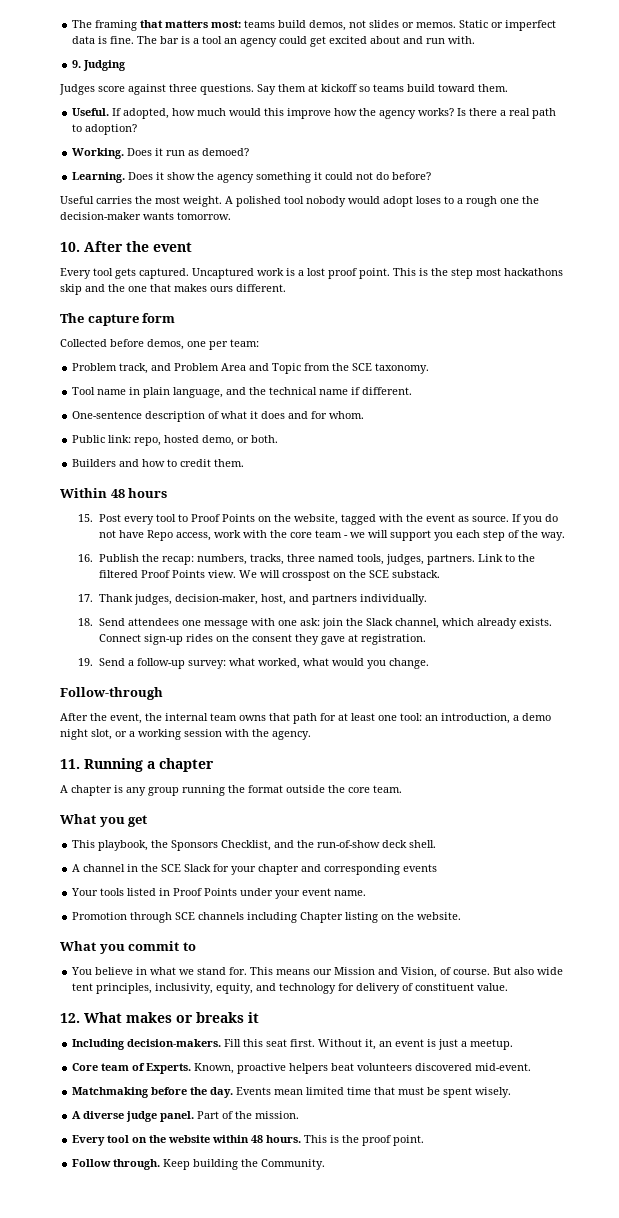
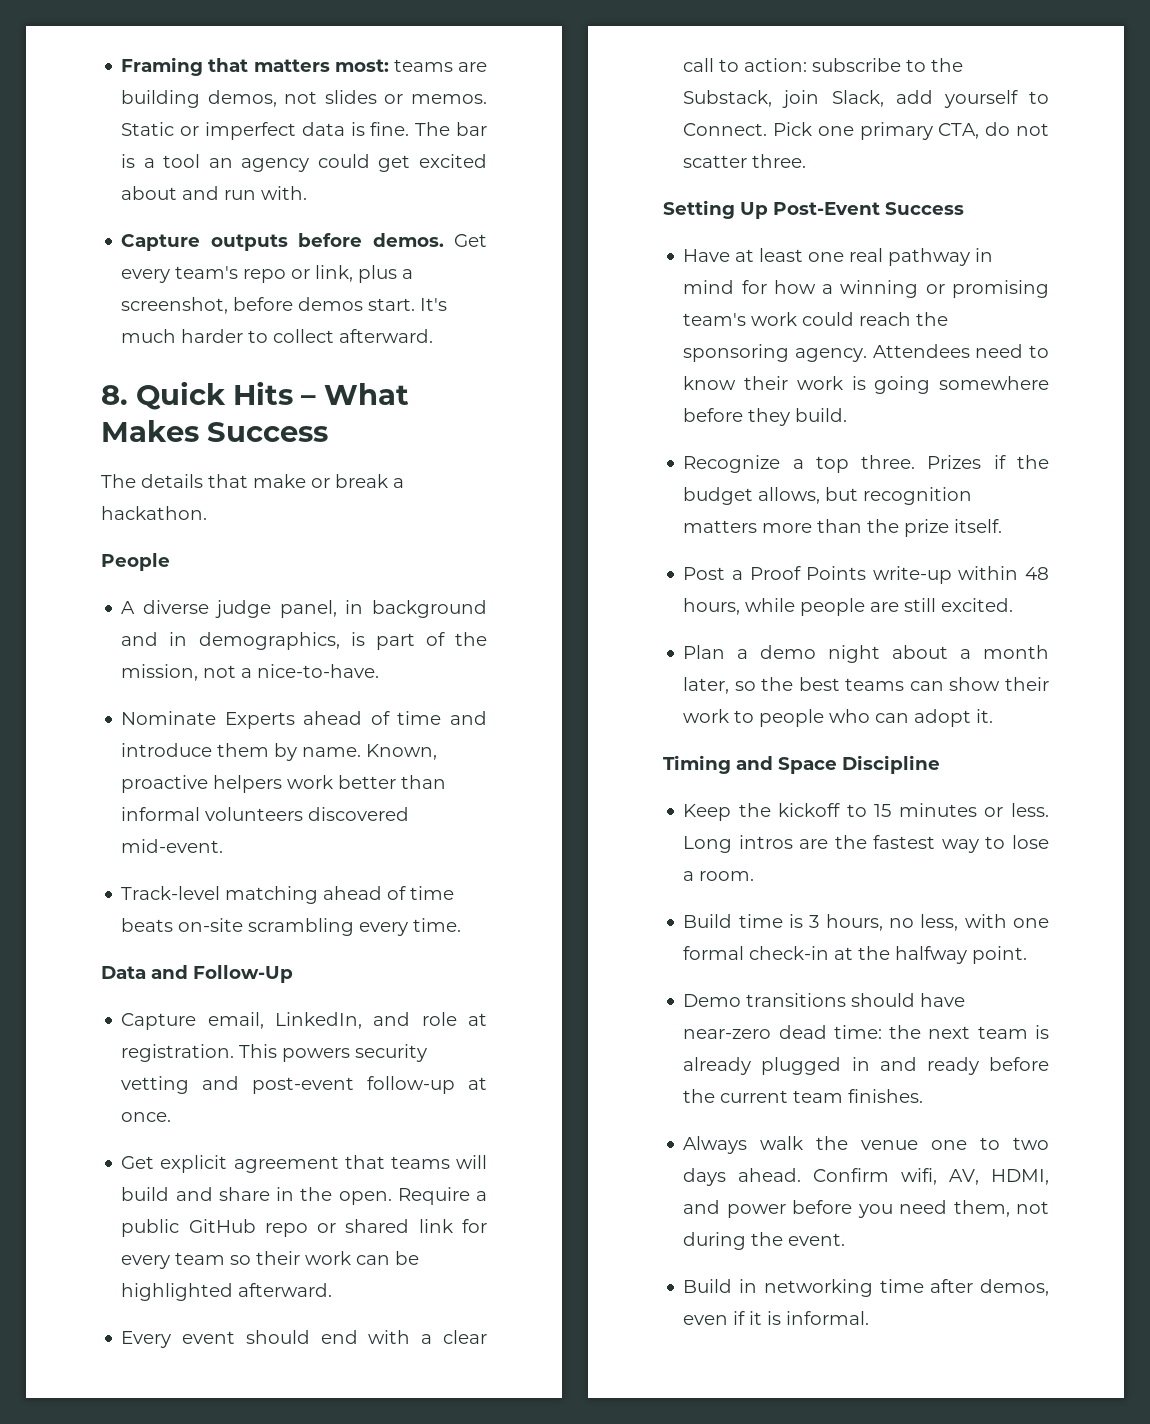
[72,20,138,31] The framing -> [121,57,204,76] Framing
[278,20,307,28] build -> [458,62,487,72] [121,90,201,108] are building
[72,60,127,71] [59,84,508,95] [72,108,557,119] [72,124,138,135] [72,148,250,159] [72,172,432,183] [60,196,539,207] [60,212,231,220] [60,241,192,252] [60,268,563,279] [60,284,286,295] [60,313,176,326] [60,339,259,350] [72,363,430,374] [72,387,413,398] [72,411,365,422] [72,435,279,446] [72,459,245,467] [60,488,168,498] [78,514,558,525] [98,530,565,541] [78,554,535,565] [98,570,440,581] [78,594,427,605] [78,618,552,629] [98,634,426,645] [78,658,429,669] [60,687,163,700] [60,713,551,724] [60,729,311,740] [60,758,214,772] [60,785,402,796] [60,814,148,827] [72,840,437,851] [72,864,438,875] [71,888,367,899] [72,912,462,923] [60,941,196,954] [71,967,564,978] [72,983,509,994] [60,1012,259,1023] [72,1039,514,1050] [72,1063,532,1074] [72,1087,512,1098] [72,1111,300,1122] [72,1135,425,1146] [72,1159,326,1170] 9. Judging // Judges score against three questions. Say them at kickoff so teams build toward them. // Useful. If adopted, how much would this improve how the agency works? Is there a real path to adoption? // Working. Does it run as demoed? // Learning. Does it show the agency something it could not do before? // Useful carries the most weight. A polished tool nobody would adopt loses to a rough one the decision-maker wants tomorrow. // 10. After the event // Every tool gets captured. Uncaptured work is a lost proof point. This is the step most hackathons skip and the one that makes ours different. // The capture form // Collected before demos, one per team: // Problem track, and Problem Area and Topic from the SCE taxonomy. // Tool name in plain language, and the technical name if different. // One-sentence description of what it does and for whom. // Public link: repo, hosted demo, or both. // Builders and how to credit them. // Within 48 hours // 15. Post every tool to Proof Points on the website, tagged with the event as source. If you do not have Repo access, work with the core team - we will support you each step of the way. // 16. Publish the recap: numbers, tracks, three named tools, judges, partners. Link to the filtered Proof Points view. We will crosspost on the SCE substack. // 17. Thank judges, decision-maker, host, and partners individually. // 18. Send attendees one message with one ask: join the Slack channel, which already exists. Connect sign-up rides on the consent they gave at registration. // 19. Send a follow-up survey: what worked, what would you change. // Follow-through // After the event, the internal team owns that path for at least one tool: an introduction, a demo night slot, or a working session with the agency. // 11. Running a chapter // A chapter is any group running the format outside the core team. // What you get // This playbook, the Sponsors Checklist, and the run-of-show deck shell. // A channel in the SCE Slack for your chapter and corresponding events // Your tools listed in Proof Points under your event name. // Promotion through SCE channels including Chapter listing on the website. // What you commit to // You believe in what we stand for. This means our Mission and Vision, of course. But also wide tent principles, inclusivity, equity, and technology for delivery of constituent value. // 12. What makes or breaks it // Including decision-makers. Fill this seat first. Without it, an event is just a meetup. // Core team of Experts. Known, proactive helpers beat volunteers discovered mid-event. // Matchmaking before the day. Events mean limited time that must be spent wisely. // A diverse judge panel. Part of the mission. // Every tool on the website within 48 hours. This is the proof point. // Follow through. Keep building the Community. -> [121,233,487,251] [121,265,414,283] [121,297,448,314] [121,329,434,343] [101,381,409,410] [101,420,328,442] [101,474,404,488] [101,506,207,520] [101,553,170,571] [121,600,487,618] [121,632,487,650] [121,664,380,681] [121,711,487,729] [121,743,438,761] [121,775,447,793] [121,807,410,821] [121,839,224,853] [121,886,455,904] [121,918,462,936] [101,965,293,983] [121,1012,487,1030] [121,1044,428,1062] [121,1076,487,1094] [121,1112,172,1122] [121,1155,487,1173] [121,1187,487,1205] [121,1219,487,1237] [121,1251,420,1269] [121,1283,333,1301] [121,1330,487,1348] [683,58,964,72] [683,90,1049,108] [683,122,1049,140] [683,154,807,168] [663,200,964,219] [683,248,994,266] [683,280,1049,298] [683,312,949,326] [683,344,1049,362] [683,376,1049,394] [683,408,848,426] [683,455,1049,473] [683,487,973,505] [683,519,1003,537] [683,566,1049,584] [683,598,1014,616] [683,645,1049,663] [683,677,1049,694] [683,709,994,727] [663,755,940,774] [683,803,1049,821] [683,835,1049,853] [683,871,755,881] [683,914,1049,931] [683,946,1028,964] [683,993,966,1007] [683,1025,1049,1039] [683,1057,1049,1075] [683,1089,924,1103] [683,1136,1049,1154] [683,1168,1049,1186] [683,1200,1049,1218] [683,1232,846,1250] [683,1279,1049,1297] [683,1311,870,1325] Capture outputs before demos. Get every team's repo or link, plus a screenshot, before demos start. It's much harder to collect afterward. // 8. Quick Hits – What Makes Success // The details that make or break a hackathon. // People // A diverse judge panel, in background and in demographics, is part of the mission, not a nice-to-have. // Nominate Experts ahead of time and introduce them by name. Known, proactive helpers work better than informal volunteers discovered mid-event. // Track-level matching ahead of time beats on-site scrambling every time. // Data and Follow-Up // Capture email, LinkedIn, and role at registration. This powers security vetting and post-event follow-up at once. // Get explicit agreement that teams will build and share in the open. Require a public GitHub repo or shared link for every team so their work can be highlighted afterward. // Every event should end with a clear call to action: subscribe to the Substack, join Slack, add yourself to Connect. Pick one primary CTA, do not scatter three. // Setting Up Post-Event Success // Have at least one real pathway in mind for how a winning or promising team's work could reach the sponsoring agency. Attendees need to know their work is going somewhere before they build. // Recognize a top three. Prizes if the budget allows, but recognition matters more than the prize itself. // Post a Proof Points write-up within 48 hours, while people are still excited. // Plan a demo night about a month later, so the best teams can show their work to people who can adopt it. // Timing and Space Discipline // Keep the kickoff to 15 minutes or less. Long intros are the fastest way to lose a room. // Build time is 3 hours, no less, with one formal check-in at the halfway point. // Demo transitions should have near-zero dead time: the next team is already plugged in and ready before the current team finishes. // Always walk the venue one to two days ahead. Confirm wifi, AV, HDMI, and power before you need them, not during the event. // Build in networking time after demos, even if it is informal.

